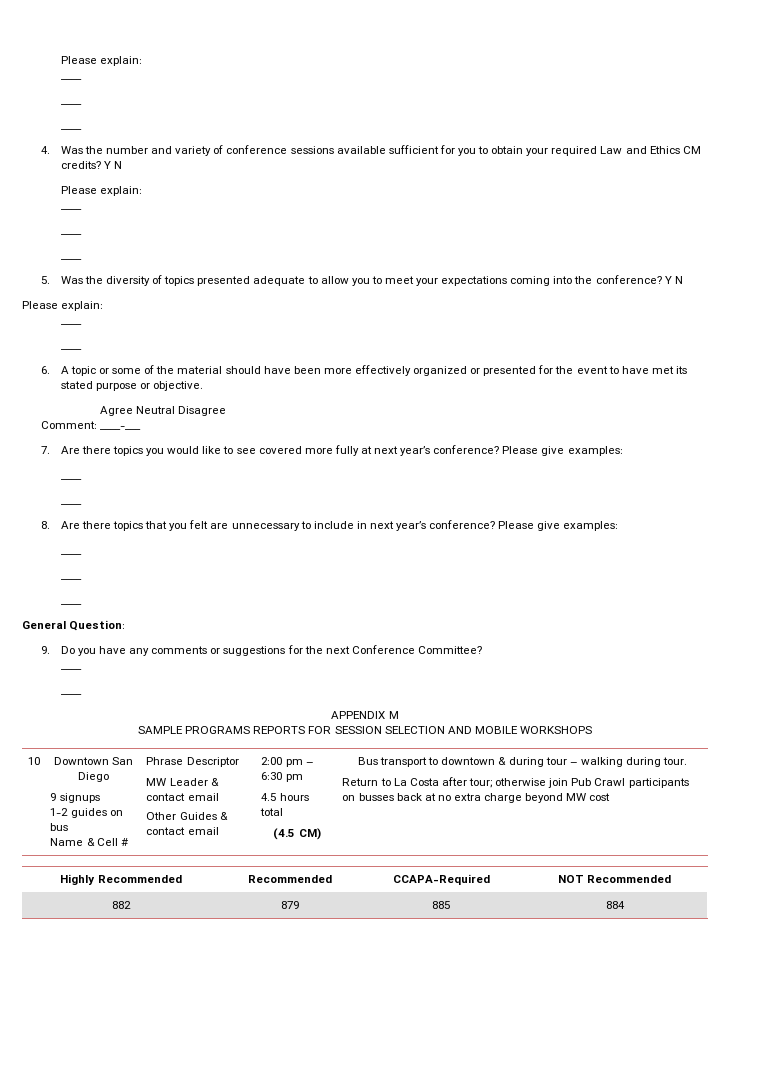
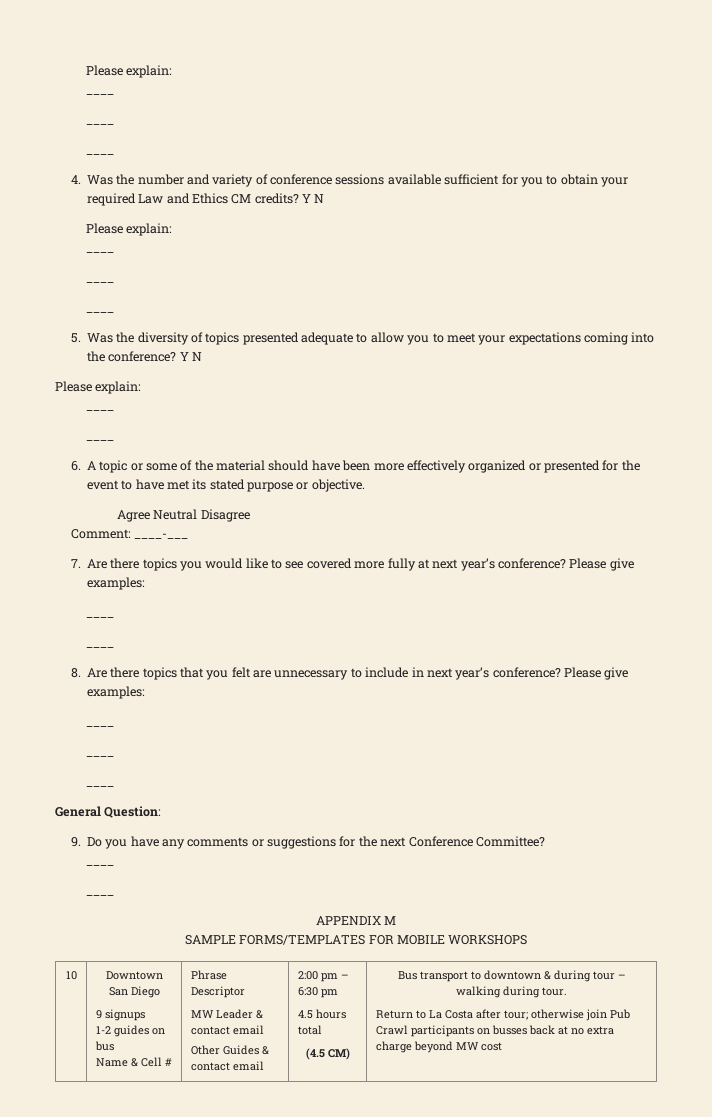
[185,726,472,734] PROGRAMS REPORTS FOR SESSION SELECTION AND -> [239,935,394,945] FORMS/TEMPLATES FOR
[60,874,182,885] [248,875,332,883] [392,874,490,885] [557,875,672,883] [112,901,131,909] [281,901,299,909] [432,901,450,909] [605,901,625,909] // Highly Recommended | Recommended | CCAPA-Required | NOT Recommended // 882 | 879 | 885 | 884 -> (502, 1046) none

